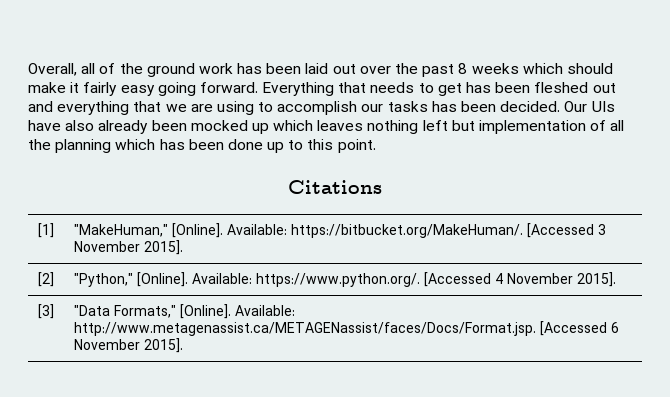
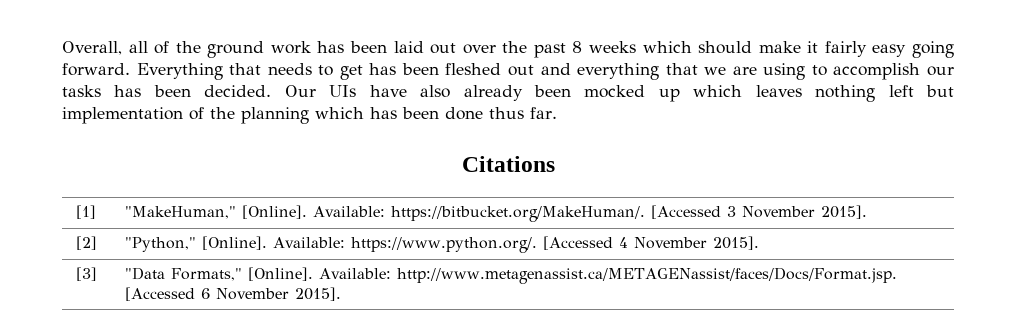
[610,120,625,131] all -> (204, 113) none
[267,139,376,153] up to this point. -> [489,107,557,119] thus far.

